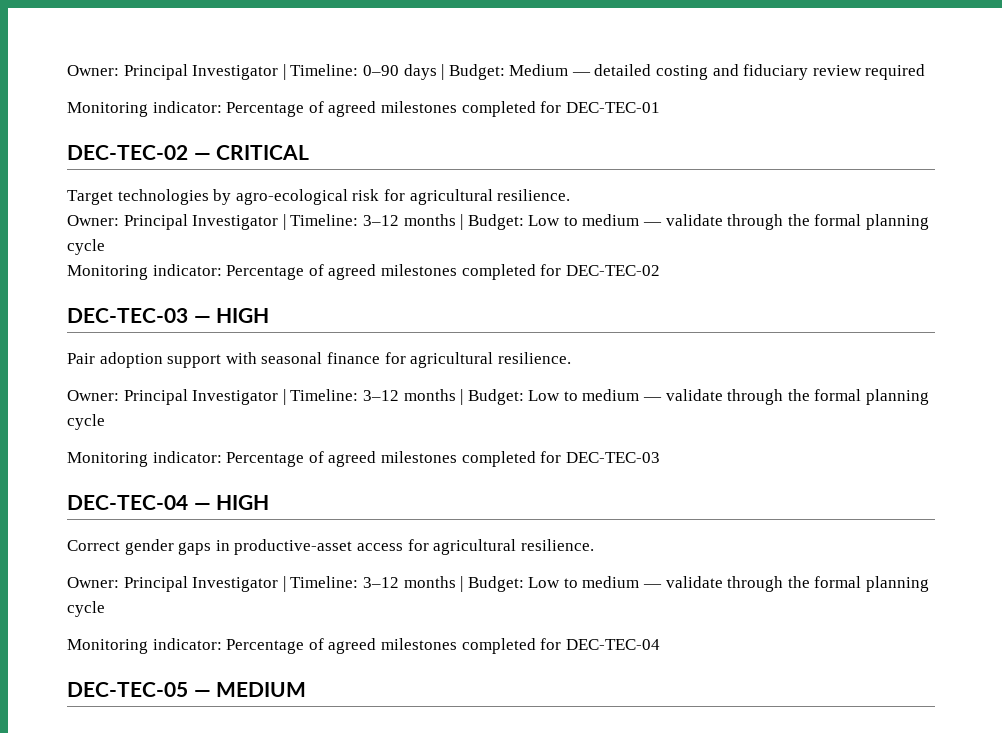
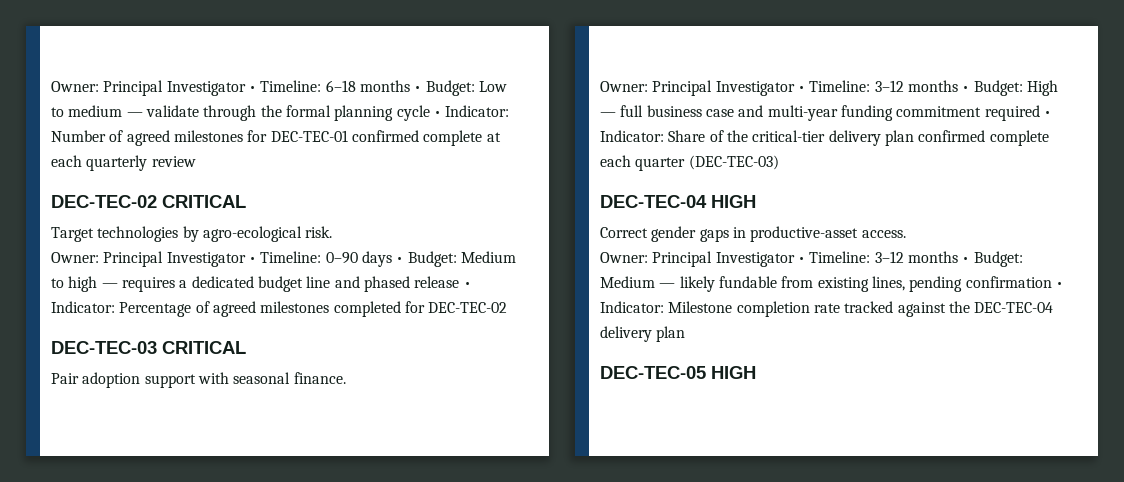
[67,64,926,80] [67,101,660,117] [67,145,310,160] [67,189,571,205] [67,214,464,230] Owner: Principal Investigator | Timeline: 0–90 days | Budget: Medium — detailed costing and fiduciary review required // Monitoring indicator: Percentage of agreed milestones completed for DEC-TEC-01 // DEC-TEC-02 — CRITICAL // Target technologies by agro-ecological risk for agricultural resilience. // Owner: Principal Investigator | Timeline: 3–12 months | -> [51,80,422,96] Owner: Principal Investigator • Timeline: 6–18 months •
[67,264,222,280] // Monitoring indicator: -> [433,105,510,117] [51,130,501,146] [51,155,196,171] [51,195,246,208] [51,226,333,242] [51,251,516,267] [51,276,471,292] [51,301,115,313] • Indicator: Number of agreed milestones for DEC-TEC-01 confirmed complete at each quarterly review // DEC-TEC-02 CRITICAL // Target technologies by agro-ecological risk. // Owner: Principal Investigator • Timeline: 0–90 days • Budget: Medium to high — requires a dedicated budget line and phased release • Indicator:
[193,308,270,323] — HIGH -> [162,341,246,354] CRITICAL
[326,352,571,368] [67,389,930,405] [67,414,105,430] [67,451,660,467] [67,495,211,510] finance for agricultural resilience. // Owner: Principal Investigator | Timeline: 3–12 months | Budget: Low to medium — validate through the formal planning cycle // Monitoring indicator: Percentage of agreed milestones completed for DEC-TEC-03 // DEC-TEC-04 — -> [293,372,346,384] [600,80,1058,96] [600,105,1051,121] [600,130,1049,146] [600,155,779,171] [600,195,707,208] finance. // Owner: Principal Investigator • Timeline: 3–12 months • Budget: High — full business case and multi-year funding commitment required • Indicator: Share of the critical-tier delivery plan confirmed complete each quarter (DEC-TEC-03) // DEC-TEC-04
[356,539,594,555] [67,576,930,592] [67,601,105,617] [67,638,660,654] access for agricultural resilience. // Owner: Principal Investigator | Timeline: 3–12 months | Budget: Low to medium — validate through the formal planning cycle // Monitoring indicator: Percentage of agreed milestones completed for DEC-TEC-04 -> [861,230,906,238] [600,251,1023,267] [600,276,1063,292] [600,301,1054,317] [600,326,686,342] access. // Owner: Principal Investigator • Timeline: 3–12 months • Budget: Medium — likely fundable from existing lines, pending confirmation • Indicator: Milestone completion rate tracked against the DEC-TEC-04 delivery plan
[193,682,307,697] — MEDIUM -> [711,366,756,379] HIGH

